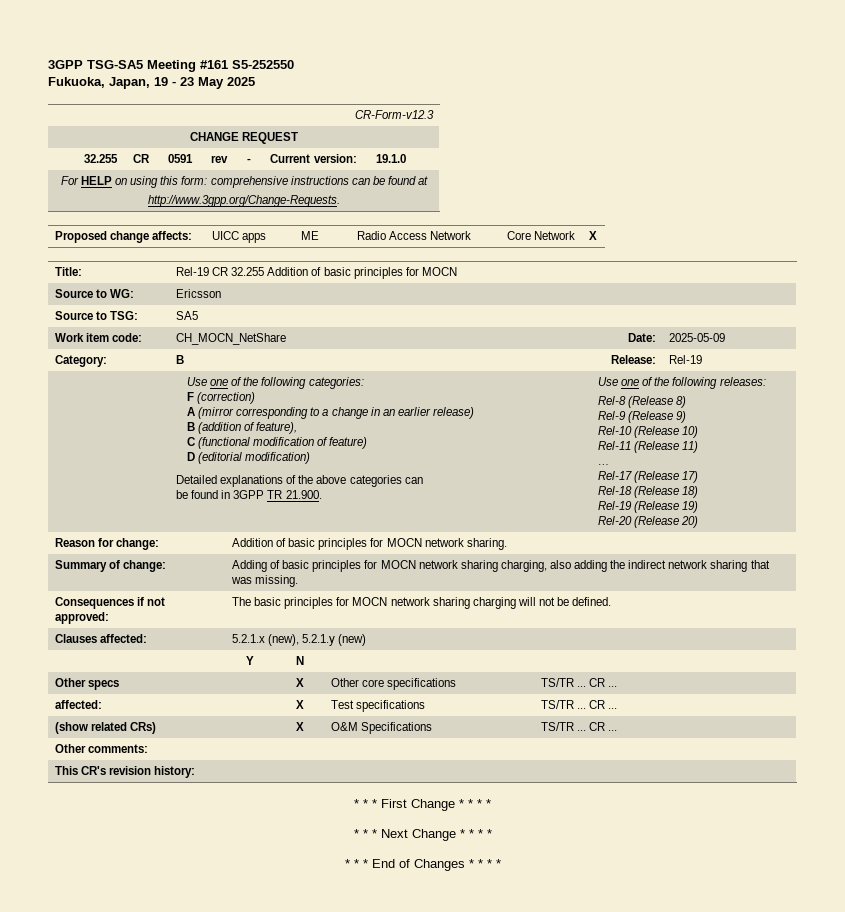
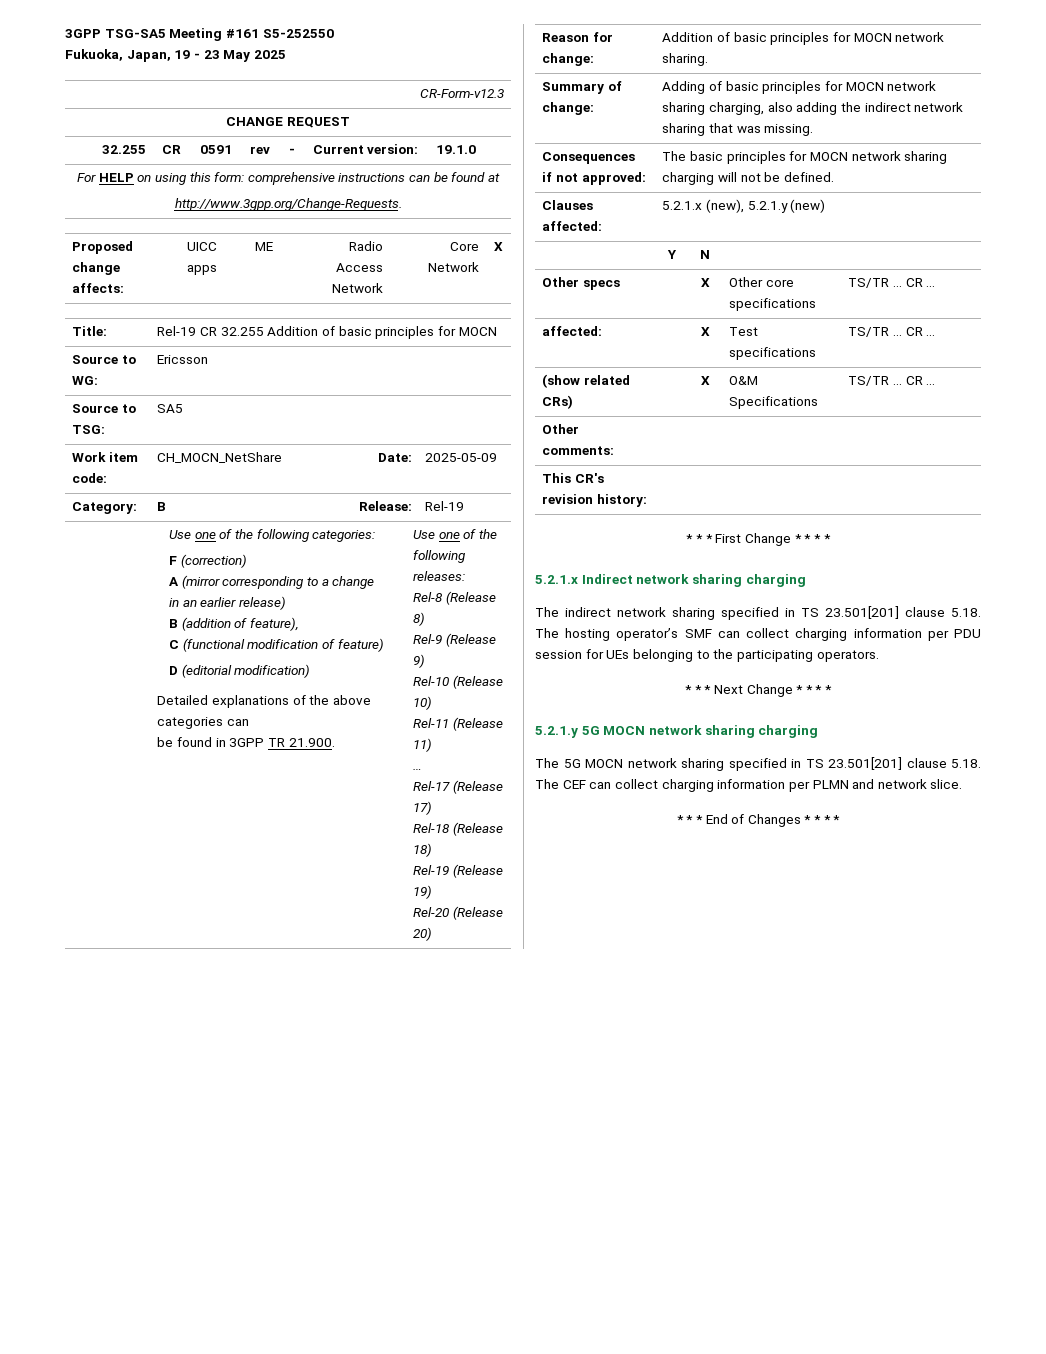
(491, 803) none -> [535,574,806,587] [535,606,981,620] [535,628,981,641] [535,649,879,662] // 5.2.1.x Indirect network sharing charging // The indirect network sharing specified in TS 23.501[201] clause 5.18. The hosting operator’s SMF can collect charging information per PDU session for UEs belonging to the participating operators.
(492, 833) none -> [535,725,819,738] [535,757,981,771] [535,779,963,792] // 5.2.1.y 5G MOCN network sharing charging // The 5G MOCN network sharing specified in TS 23.501[201] clause 5.18. The CEF can collect charging information per PLMN and network slice.

